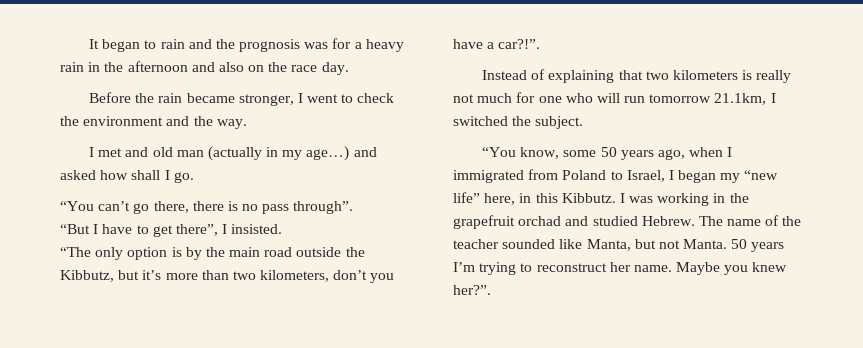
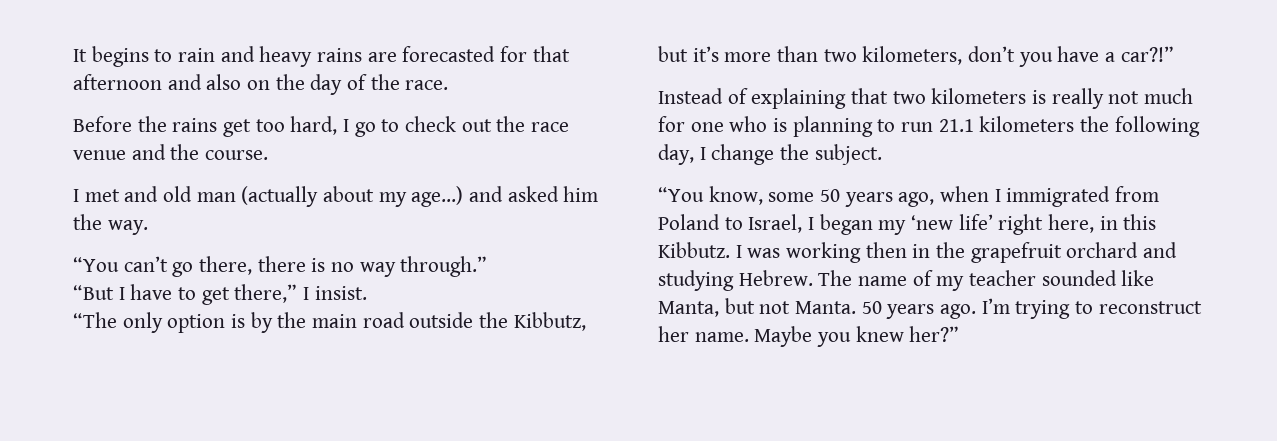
[102,39,141,52] began -> [91,46,149,67] begins
[215,38,404,52] [60,62,124,72] the prognosis was for a heavy rain in the -> [259,46,570,67] heavy rains are forecasted for that
[291,62,349,75] [88,92,395,106] [60,116,247,129] race day. // Before the rain became stronger, I went to check the environment and the way. -> [310,74,449,95] [73,116,570,137] [73,144,269,160] day of the race. // Before the rains get too hard, I go to check out the race venue and the course.
[266,147,279,157] in -> [323,186,375,202] about
[100,170,194,183] how shall I go. -> [563,186,599,202] [73,214,148,235] him the way.
[262,201,354,214] pass through”. -> [359,256,488,277] way through.”
[175,224,283,236] there”, I insisted. -> [234,284,367,303] there,” I insist.
[498,39,541,49] car?!”. -> [1120,46,1174,62] car?!”
[596,93,776,105] [453,116,508,126] will run tomorrow 21.1km, I switched -> [773,116,1200,137] [658,144,775,165] is planning to run 21.1 kilometers the following day, I change
[744,170,779,180] [453,192,480,203] “new life” -> [911,214,1044,235] ‘new life’ right
(710, 199) none -> [865,242,907,258] then
[518,216,638,226] orchad and studied -> [1066,242,1178,258] [658,270,734,291] orchard and studying
[782,216,802,226] the -> [936,276,965,291] my
(785, 247) none -> [940,304,977,319] ago.
[453,285,491,295] her?”. -> [909,326,960,342] her?”

